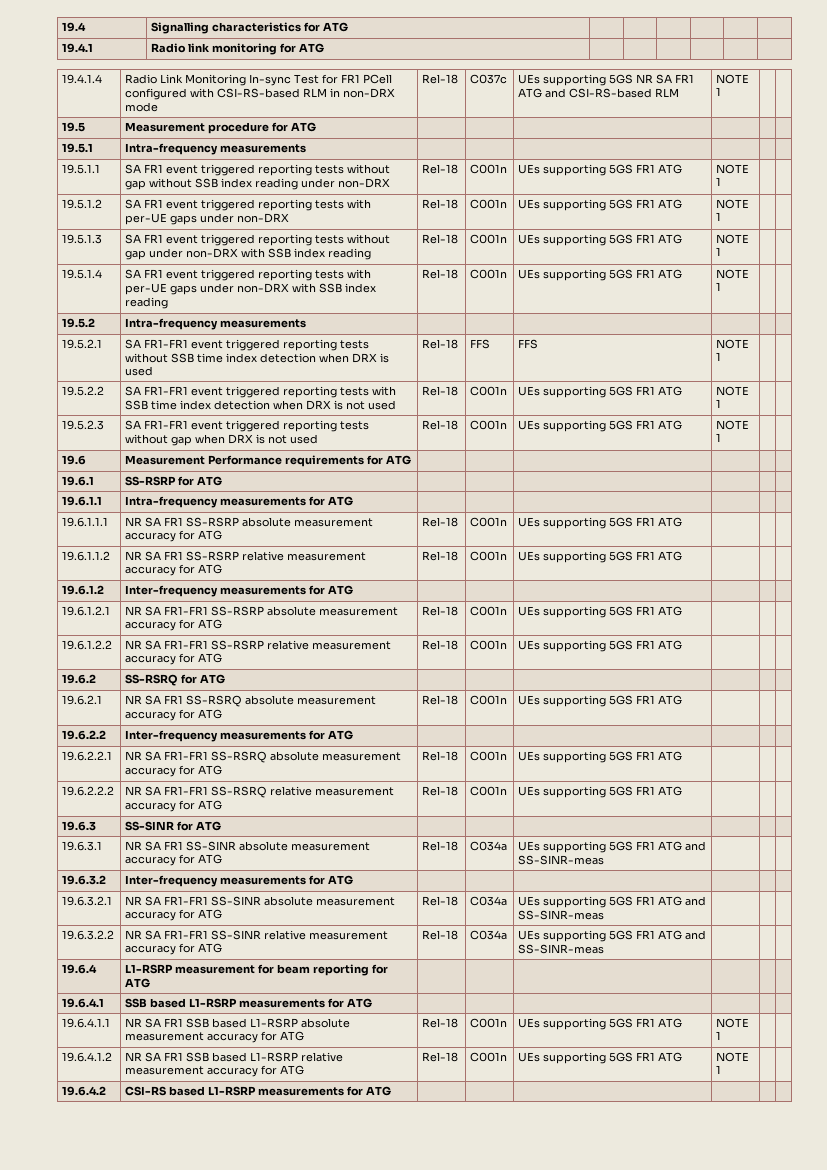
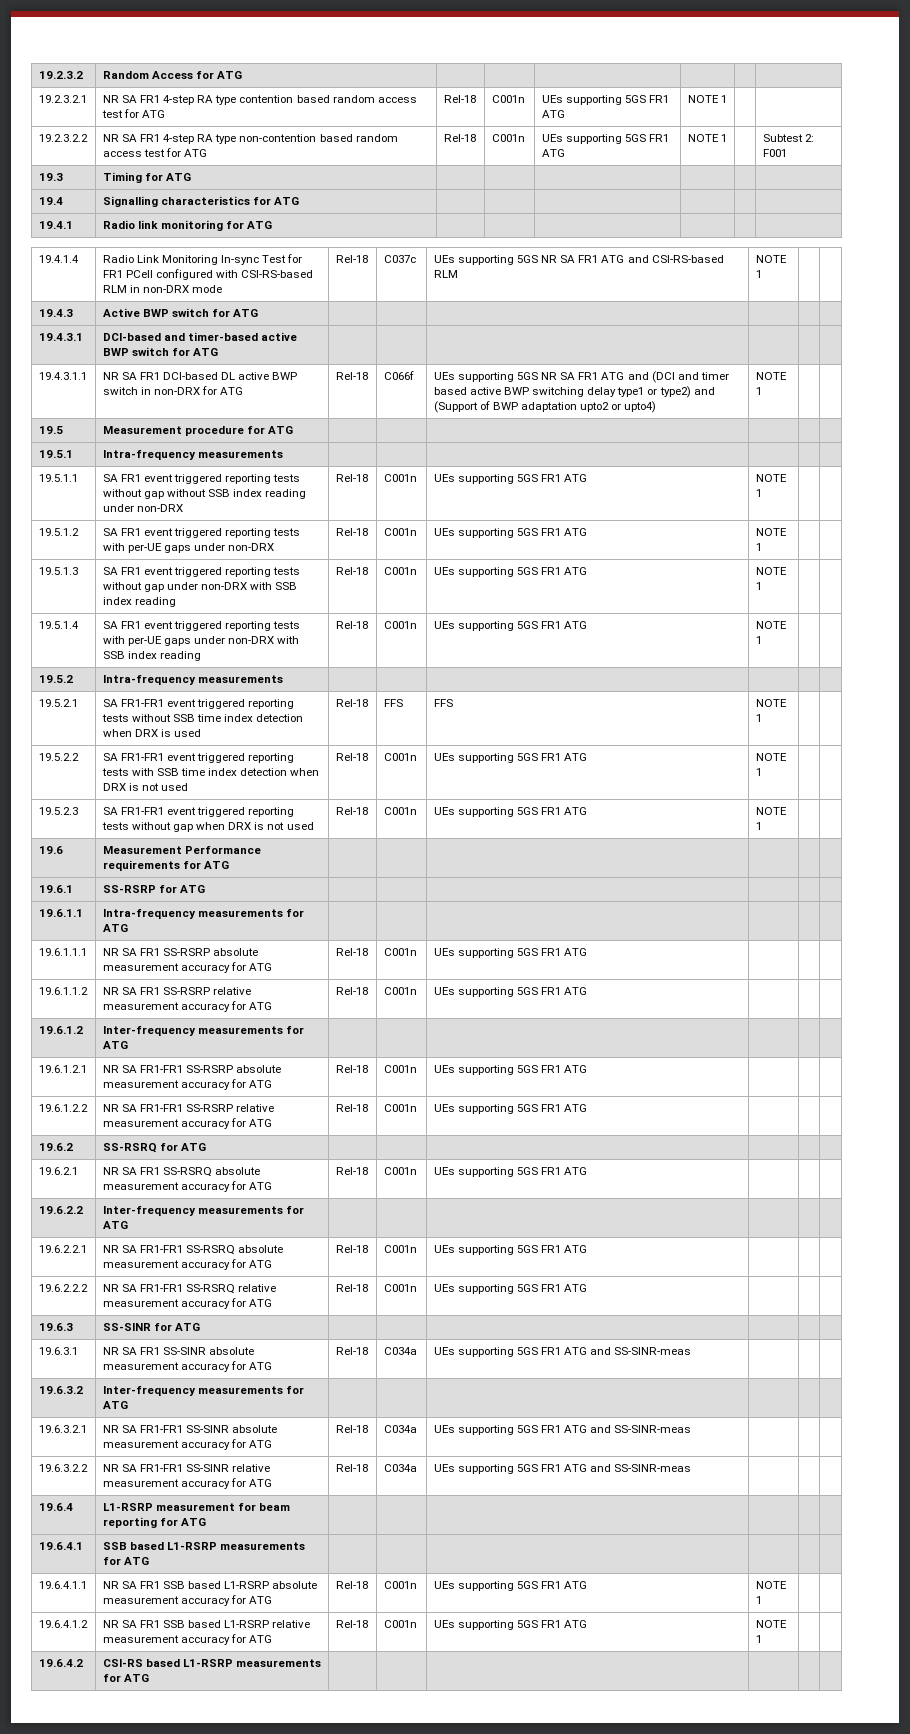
(62, 27) none -> [38,71,83,79] [102,71,243,79] [38,95,87,103] [102,95,417,105] [101,109,166,118] [443,95,476,103] [491,95,525,103] [541,95,670,105] [541,110,565,118] [687,95,727,103] [38,134,88,142] [102,134,398,144] [102,148,208,157] [443,134,476,142] [491,134,525,142] [541,134,670,144] [541,149,565,157] [687,134,727,142] [762,134,814,142] [762,149,787,157] [38,173,63,181] [102,172,192,183] 19.2.3.2 | Random Access for ATG | | | | | | // 19.2.3.2.1 | NR SA FR1 4-step RA type contention based random access test for ATG | Rel-18 | C001n | UEs supporting 5GS FR1 ATG | NOTE 1 | | // 19.2.3.2.2 | NR SA FR1 4-step RA type non-contention based random access test for ATG | Rel-18 | C001n | UEs supporting 5GS FR1 ATG | NOTE 1 | | Subtest 2: F001 // 19.3 | Timing for ATG | | | | | | //
(722, 91) none -> [38,309,73,317] [102,308,259,317] [38,333,83,341] [102,332,298,341] [102,347,219,356] [38,372,87,380] [102,372,298,380] [102,386,244,395] [335,372,368,380] [383,371,414,380] [433,371,729,383] [433,386,715,398] [433,401,657,413] [755,372,787,380] [755,387,762,395] // 19.4.3 | Active BWP switch for ATG | | | | | | // 19.4.3.1 | DCI-based and timer-based active BWP switch for ATG | | | | | | // 19.4.3.1.1 | NR SA FR1 DCI-based DL active BWP switch in non-DRX for ATG | Rel-18 | C066f | UEs supporting 5GS NR SA FR1 ATG and (DCI and timer based active BWP switching delay type1 or type2) and (Support of BWP adaptation upto2 or upto4) | NOTE 1 | |

